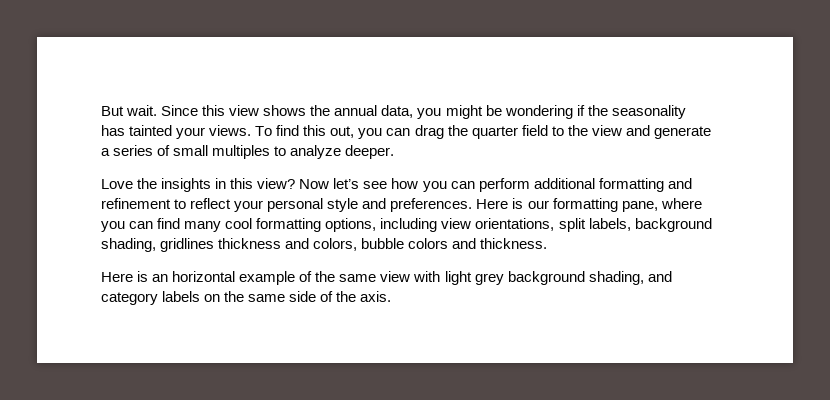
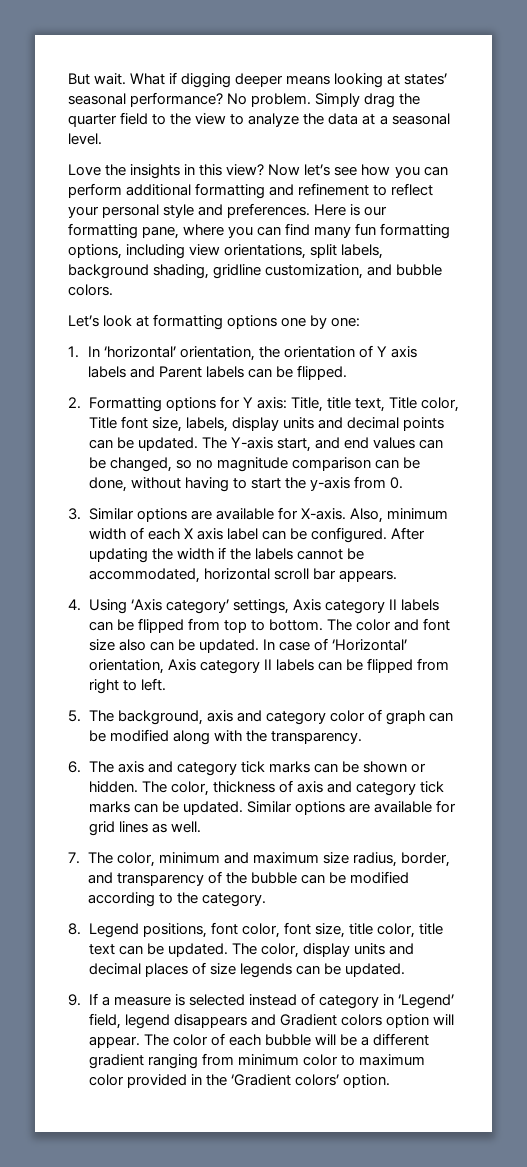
[161,105,686,119] [101,125,411,139] Since this view shows the annual data, you might be wondering if the seasonality has tainted your views. To find this out, you can -> [130,72,448,88] [68,92,361,107] What if digging deeper means looking at states’ seasonal performance? No problem. Simply
[625,125,711,139] [101,145,395,159] and generate a series of small multiples to analyze deeper. -> [230,113,450,127] [68,133,102,145] to analyze the data at a seasonal level.
[225,218,253,229] cool -> [355,223,377,236] fun
[160,238,548,252] [101,271,672,285] [101,291,392,305] gridlines thickness and colors, bubble colors and thickness. // Here is an horizontal example of the same view with light grey background shading, and category labels on the same side of the axis. -> [213,264,443,279] [68,284,113,296] [68,314,361,330] [68,345,418,361] [87,365,347,380] [68,396,459,412] [88,416,444,432] [88,437,443,452] [88,457,420,472] [88,476,403,492] [68,507,448,523] [88,527,425,543] [88,547,364,563] [88,568,397,583] [68,599,439,614] [88,618,451,633] [88,638,407,653] [88,658,449,674] [88,678,166,694] [68,709,453,725] [88,729,362,745] [68,761,426,776] [88,780,444,796] [88,800,456,815] [88,821,201,836] [68,852,451,867] [87,871,410,886] [87,892,266,907] [68,922,443,938] [88,943,414,958] [88,962,405,978] [68,993,454,1009] [88,1013,454,1029] [88,1033,429,1048] [88,1053,425,1069] [88,1074,390,1088] gridline customization, and bubble colors. // Let’s look at formatting options one by one: // 1. In ‘horizontal’ orientation, the orientation of Y axis labels and Parent labels can be flipped. // 2. Formatting options for Y axis: Title, title text, Title color, Title font size, labels, display units and decimal points can be updated. The Y-axis start, and end values can be changed, so no magnitude comparison can be done, without having to start the y-axis from 0. // 3. Similar options are available for X-axis. Also, minimum width of each X axis label can be configured. After updating the width if the labels cannot be accommodated, horizontal scroll bar appears. // 4. Using ‘Axis category’ settings, Axis category II labels can be flipped from top to bottom. The color and font size also can be updated. In case of ‘Horizontal’ orientation, Axis category II labels can be flipped from right to left. // 5. The background, axis and category color of graph can be modified along with the transparency. // 6. The axis and category tick marks can be shown or hidden. The color, thickness of axis and category tick marks can be updated. Similar options are available for grid lines as well. // 7. The color, minimum and maximum size radius, border, and transparency of the bubble can be modified according to the category. // 8. Legend positions, font color, font size, title color, title text can be updated. The color, display units and decimal places of size legends can be updated. // 9. If a measure is selected instead of category in ‘Legend’ field, legend disappears and Gradient colors option will appear. The color of each bubble will be a different gradient ranging from minimum color to maximum color provided in the ‘Gradient colors’ option.

